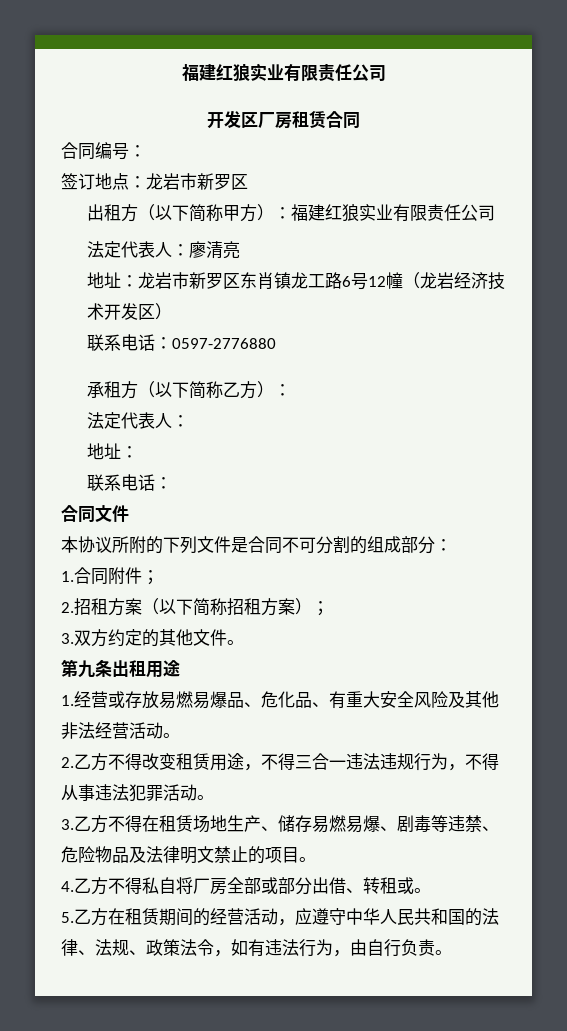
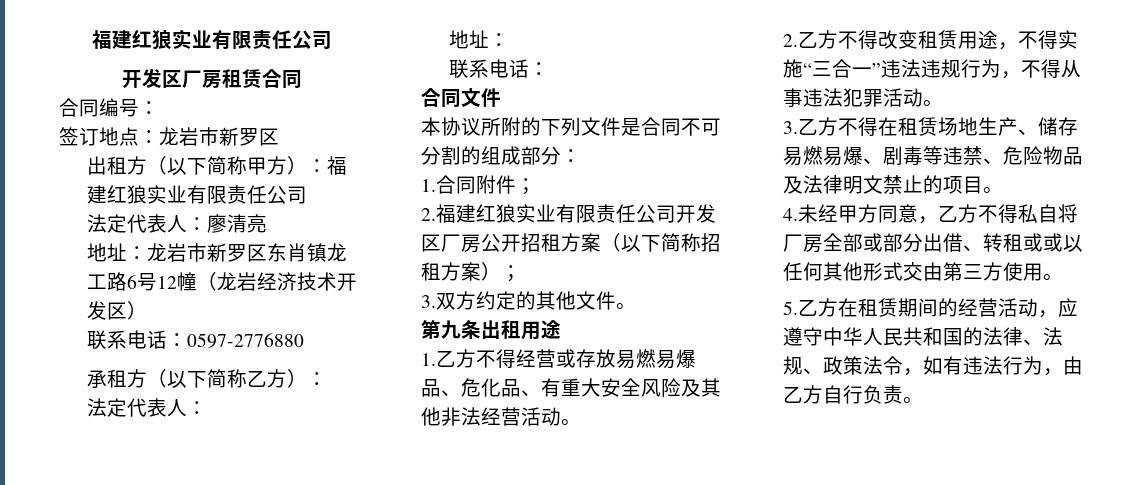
(74, 607) none -> [436,204,716,223] [421,233,521,253] 福建红狼实业有限责任公司开发区厂房公开
(74, 700) none -> [436,349,516,368] 乙方不得
[295,753,346,770] 三合一 -> [1058,30,1078,49] [783,59,881,78] 实施“三合一”
(74, 886) none -> [798,204,938,224] 未经甲方同意，
(414, 885) none -> [1043,233,1083,252] [783,262,1043,281] 或以任何其他形式交由第三方使用
(367, 947) none -> [783,385,823,404] 乙方

